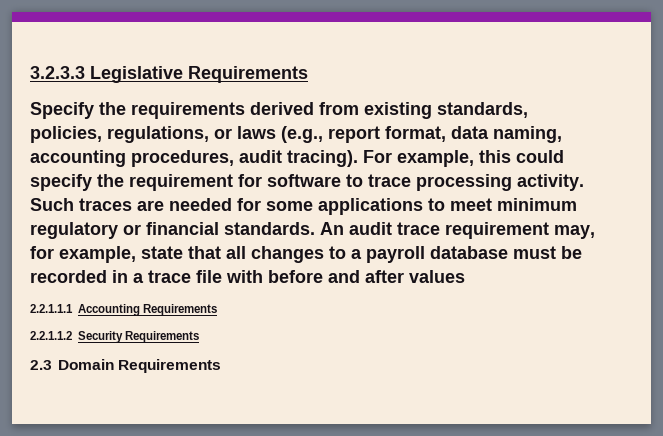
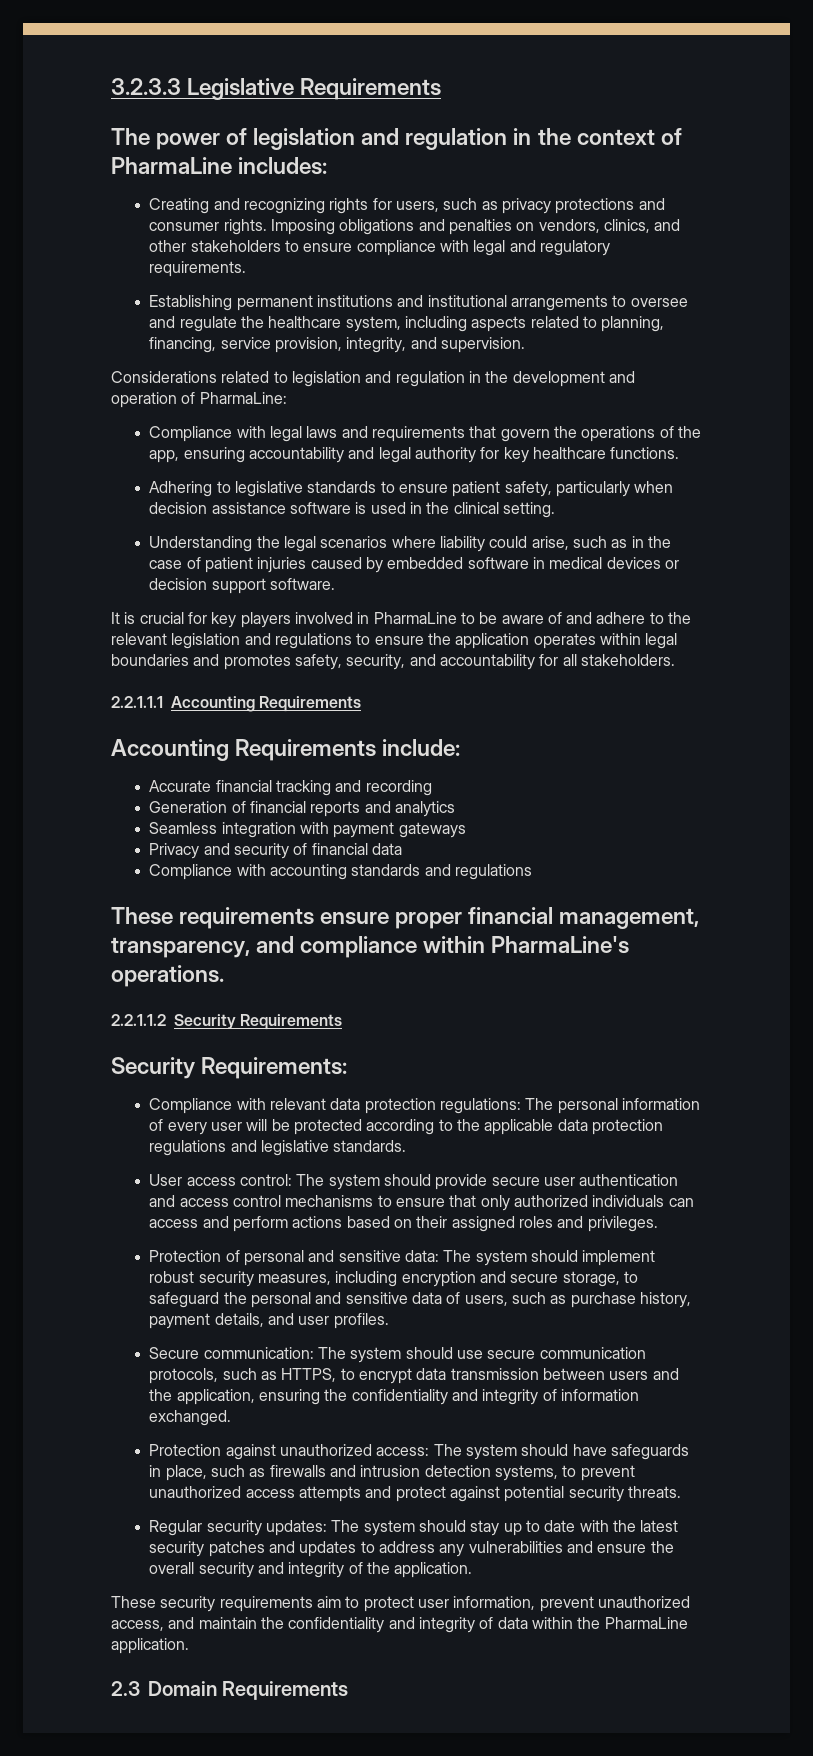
[30,102,528,119] [30,126,562,143] [30,150,564,167] [30,174,584,191] [30,198,577,215] [30,222,595,239] [30,246,582,263] [30,270,465,283] [30,304,217,316] [30,331,199,343] Specify the requirements derived from existing standards, policies, regulations, or laws (e.g., report format, data naming, accounting procedures, audit tracing). For example, this could specify the requirement for software to trace processing activity. Such traces are needed for some applications to meet minimum regulatory or financial standards. An audit trace requirement may, for example, state that all changes to a payroll database must be recorded in a trace file with before and after values // 2.2.1.1.1 Accounting Requirements // 2.2.1.1.2 Security Requirements -> [111,128,682,150] [111,157,328,175] [149,198,665,214] [149,219,681,235] [149,240,610,256] [149,261,247,277] [149,295,688,311] [149,316,665,332] [149,337,525,353] [111,371,635,387] [111,392,287,408] [149,426,701,442] [149,447,680,463] [149,481,674,497] [149,502,555,518] [149,536,671,552] [149,557,679,573] [149,578,336,594] [111,612,692,628] [111,633,678,649] [111,654,675,670] [111,696,362,712] [111,739,461,761] [149,780,432,796] [149,801,455,817] [149,822,466,838] [149,843,402,859] [149,864,532,880] [111,907,700,929] [111,936,630,958] [111,965,224,987] [111,1014,343,1030] [111,1057,348,1079] [149,1098,700,1114] [149,1119,663,1135] [149,1140,407,1156] [149,1174,679,1190] [149,1195,694,1211] [149,1216,658,1232] [149,1250,656,1266] [149,1271,638,1287] [149,1292,691,1308] [149,1313,389,1329] [149,1347,646,1363] [149,1368,679,1384] [149,1389,639,1405] [149,1410,232,1426] [149,1444,689,1460] [149,1465,635,1481] [149,1486,681,1502] [149,1520,679,1536] [149,1541,674,1557] [149,1562,473,1578] [111,1596,690,1612] [111,1617,688,1633] [111,1638,189,1654] The power of legislation and regulation in the context of PharmaLine includes: // Creating and recognizing rights for users, such as privacy protections and consumer rights. Imposing obligations and penalties on vendors, clinics, and other stakeholders to ensure compliance with legal and regulatory requirements. // Establishing permanent institutions and institutional arrangements to oversee and regulate the healthcare system, including aspects related to planning, financing, service provision, integrity, and supervision. // Considerations related to legislation and regulation in the development and operation of PharmaLine: // Compliance with legal laws and requirements that govern the operations of the app, ensuring accountability and legal authority for key healthcare functions. // Adhering to legislative standards to ensure patient safety, particularly when decision assistance software is used in the clinical setting. // Understanding the legal scenarios where liability could arise, such as in the case of patient injuries caused by embedded software in medical devices or decision support software. // It is crucial for key players involved in PharmaLine to be aware of and adhere to the relevant legislation and regulations to ensure the application operates within legal boundaries and promotes safety, security, and accountability for all stakeholders. // 2.2.1.1.1 Accounting Requirements // Accounting Requirements include: // Accurate financial tracking and recording // Generation of financial reports and analytics // Seamless integration with payment gateways // Privacy and security of financial data // Compliance with accounting standards and regulations // These requirements ensure proper financial management, transparency, and compliance within PharmaLine's operations. // 2.2.1.1.2 Security Requirements // Security Requirements: // Compliance with relevant data protection regulations: The personal information of every user will be protected according to the applicable data protection regulations and legislative standards. // User access control: The system should provide secure user authentication and access control mechanisms to ensure that only authorized individuals can access and perform actions based on their assigned roles and privileges. // Protection of personal and sensitive data: The system should implement robust security measures, including encryption and secure storage, to safeguard the personal and sensitive data of users, such as purchase history, payment details, and user profiles. // Secure communication: The system should use secure communication protocols, such as HTTPS, to encrypt data transmission between users and the application, ensuring the confidentiality and integrity of information exchanged. // Protection against unauthorized access: The system should have safeguards in place, such as firewalls and intrusion detection systems, to prevent unauthorized access attempts and protect against potential security threats. // Regular security updates: The system should stay up to date with the latest security patches and updates to address any vulnerabilities and ensure the overall security and integrity of the application. // These security requirements aim to protect user information, prevent unauthorized access, and maintain the confidentiality and integrity of data within the PharmaLine application.

